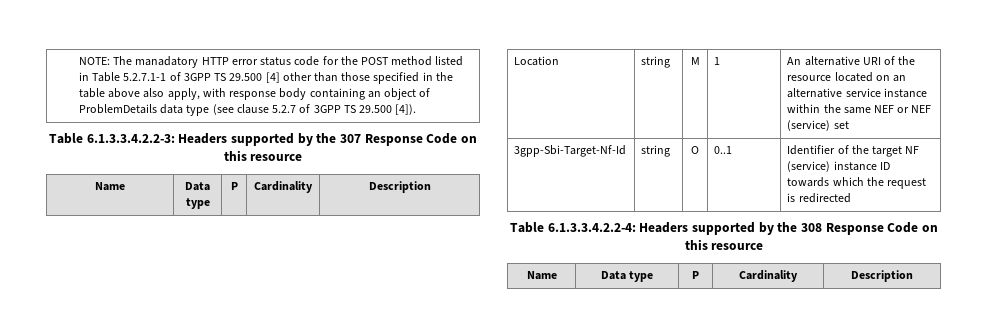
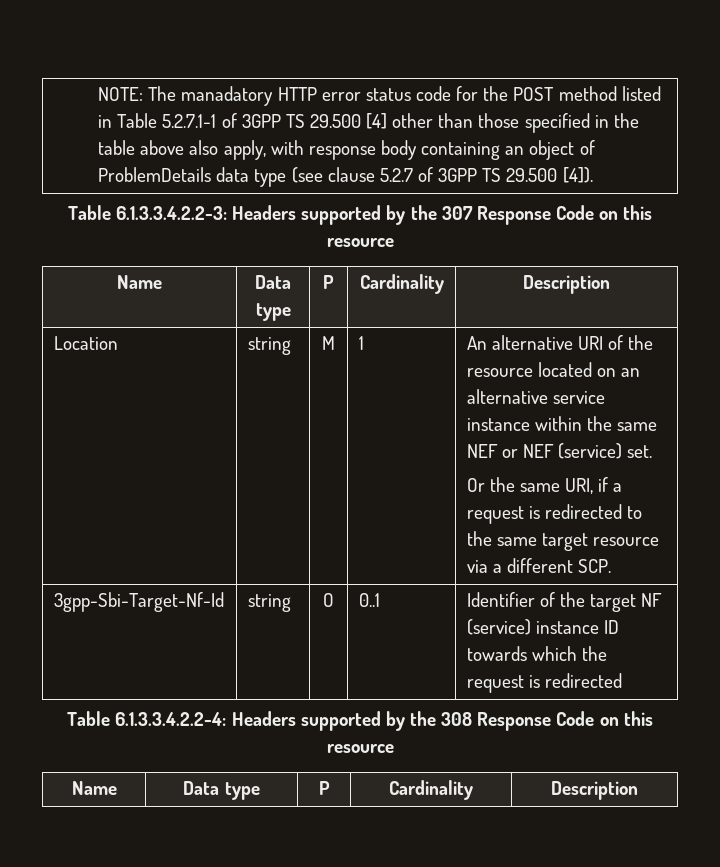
[833,121,849,129] set -> [627,445,653,458] [466,477,623,494] [466,504,643,524] [466,531,660,551] [466,558,612,573] set. // Or the same URI, if a request is redirected to the same target resource via a different SCP.

